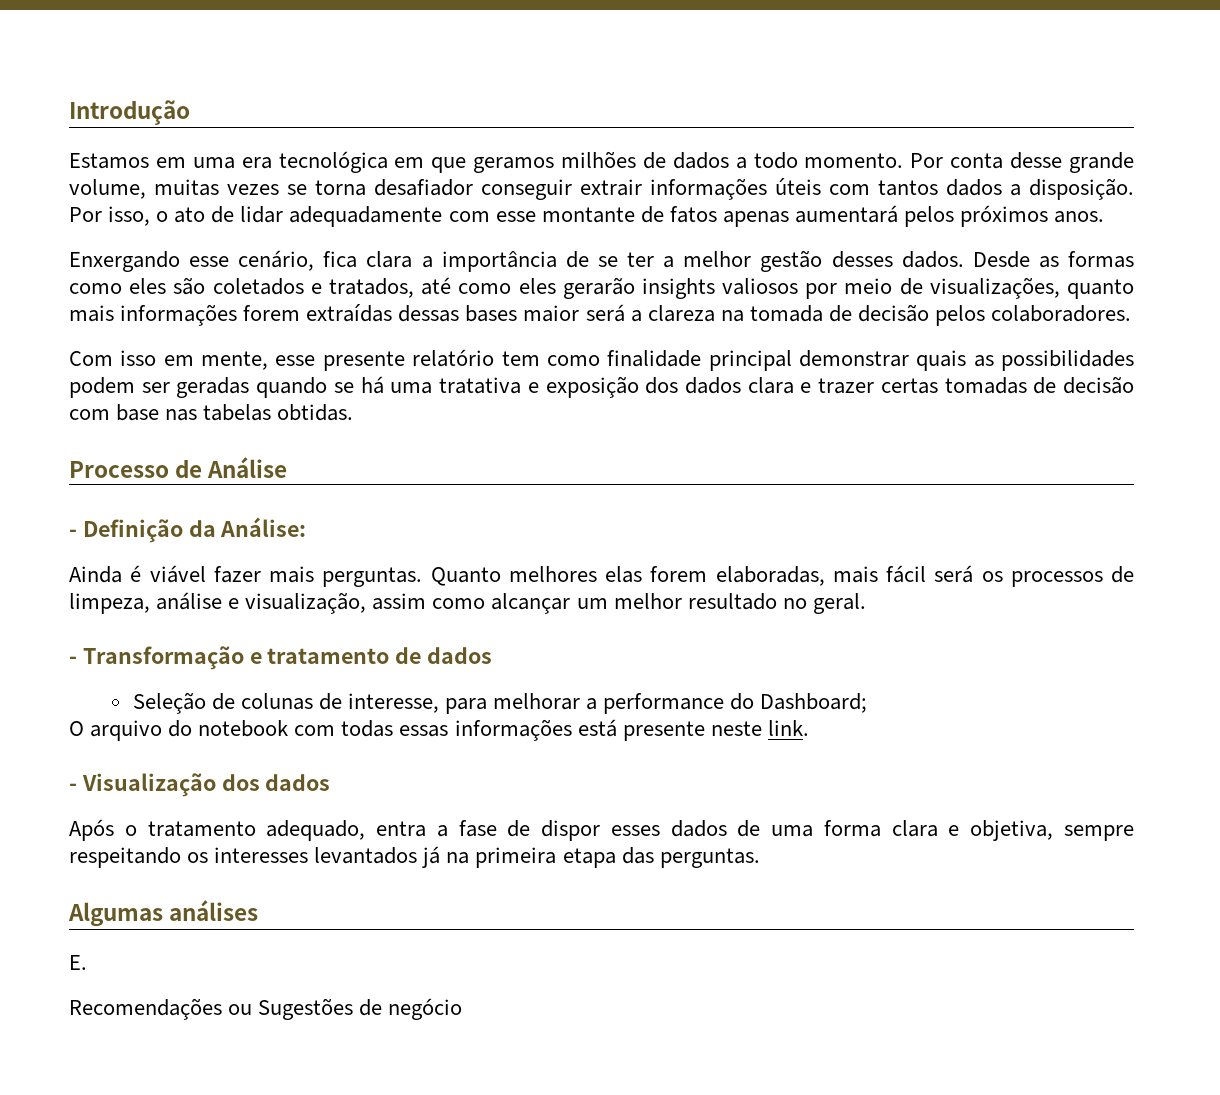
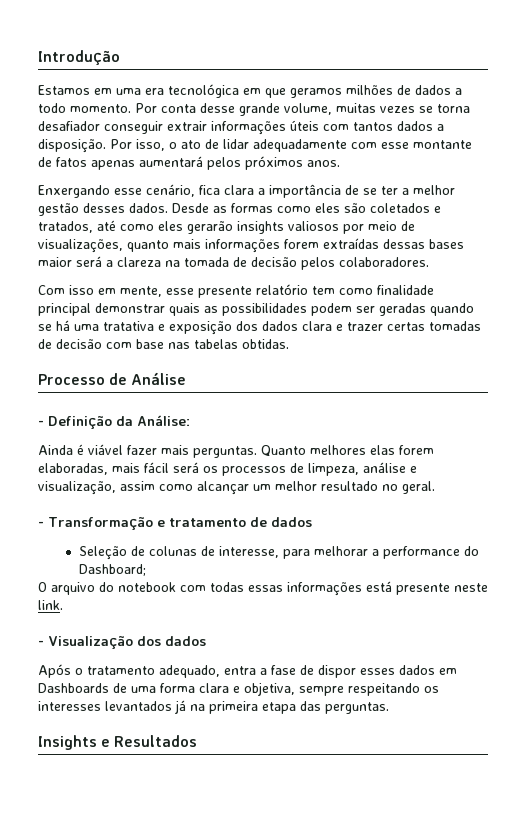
(727, 828) none -> [439,668,457,675] [38,683,109,693] em Dashboards
[68,900,259,927] [69,955,87,970] [69,998,463,1020] Algumas análises // E. // Recomendações ou Sugestões de negócio -> [38,735,198,750] Insights e Resultados

